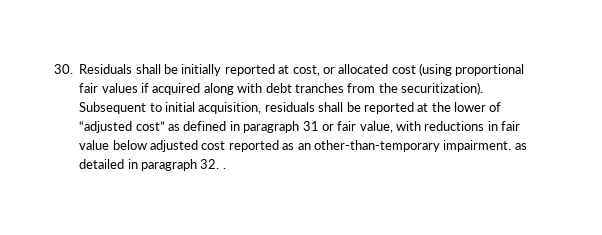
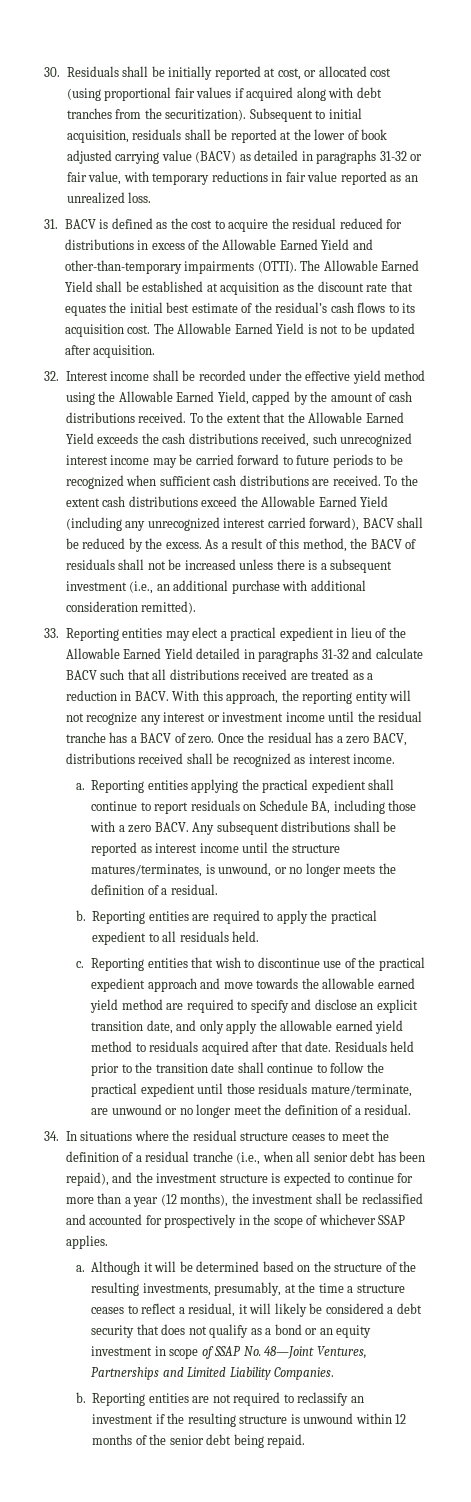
[79,121,319,133] “adjusted cost” as defined in paragraph 31 -> [361,129,388,140] [66,150,407,164] book adjusted carrying value (BACV) as detailed in paragraphs 31-32
(421, 126) none -> [152,173,210,185] temporary
[112,140,527,152] [79,159,226,171] below adjusted cost reported as an other-than-temporary impairment. as detailed in paragraph 32. . -> [340,171,418,185] [66,192,152,204] [44,218,403,232] [64,239,373,250] [64,260,420,274] [64,281,413,295] [64,302,416,316] [64,323,415,337] [64,345,156,358] [44,370,426,384] [65,391,412,405] [65,412,404,423] [65,433,413,447] [65,454,403,468] [65,475,418,489] [65,496,389,507] [65,517,424,531] [65,538,417,552] [65,559,393,573] [65,580,366,594] [65,601,197,614] [44,627,406,641] [65,648,423,662] [65,669,374,680] [65,690,412,704] [65,711,423,725] [65,732,407,746] [65,753,396,767] [75,779,395,793] [91,800,417,814] [90,821,397,835] [91,842,341,856] [91,863,396,877] [91,884,218,895] [75,910,377,924] [92,931,260,945] [75,957,425,971] [91,978,415,992] [90,999,418,1013] [91,1020,404,1034] [91,1041,415,1055] [91,1062,384,1076] [91,1083,412,1097] [91,1104,412,1118] [44,1130,390,1141] [65,1151,426,1165] [65,1172,414,1186] [65,1193,423,1207] [65,1214,406,1228] [65,1235,108,1249] [75,1261,417,1275] [91,1282,405,1296] [91,1303,422,1317] [91,1324,372,1338] [91,1346,367,1359] [91,1367,335,1380] [75,1392,364,1406] [92,1413,407,1427] [92,1434,306,1448] reported as an unrealized loss. // 31. BACV is defined as the cost to acquire the residual reduced for distributions in excess of the Allowable Earned Yield and other-than-temporary impairments (OTTI). The Allowable Earned Yield shall be established at acquisition as the discount rate that equates the initial best estimate of the residual’s cash flows to its acquisition cost. The Allowable Earned Yield is not to be updated after acquisition. // 32. Interest income shall be recorded under the effective yield method using the Allowable Earned Yield, capped by the amount of cash distributions received. To the extent that the Allowable Earned Yield exceeds the cash distributions received, such unrecognized interest income may be carried forward to future periods to be recognized when sufficient cash distributions are received. To the extent cash distributions exceed the Allowable Earned Yield (including any unrecognized interest carried forward), BACV shall be reduced by the excess. As a result of this method, the BACV of residuals shall not be increased unless there is a subsequent investment (i.e., an additional purchase with additional consideration remitted). // 33. Reporting entities may elect a practical expedient in lieu of the Allowable Earned Yield detailed in paragraphs 31-32 and calculate BACV such that all distributions received are treated as a reduction in BACV. With this approach, the reporting entity will not recognize any interest or investment income until the residual tranche has a BACV of zero. Once the residual has a zero BACV, distributions received shall be recognized as interest income. // a. Reporting entities applying the practical expedient shall continue to report residuals on Schedule BA, including those with a zero BACV. Any subsequent distributions shall be reported as interest income until the structure matures/terminates, is unwound, or no longer meets the definition of a residual. // b. Reporting entities are required to apply the practical expedient to all residuals held. // c. Reporting entities that wish to discontinue use of the practical expedient approach and move towards the allowable earned yield method are required to specify and disclose an explicit transition date, and only apply the allowable earned yield method to residuals acquired after that date. Residuals held prior to the transition date shall continue to follow the practical expedient until those residuals mature/terminate, are unwound or no longer meet the definition of a residual. // 34. In situations where the residual structure ceases to meet the definition of a residual tranche (i.e., when all senior debt has been repaid), and the investment structure is expected to continue for more than a year (12 months), the investment shall be reclassified and accounted for prospectively in the scope of whichever SSAP applies. // a. Although it will be determined based on the structure of the resulting investments, presumably, at the time a structure ceases to reflect a residual, it will likely be considered a debt security that does not qualify as a bond or an equity investment in scope of SSAP No. 48—Joint Ventures, Partnerships and Limited Liability Companies. // b. Reporting entities are not required to reclassify an investment if the resulting structure is unwound within 12 months of the senior debt being repaid.

